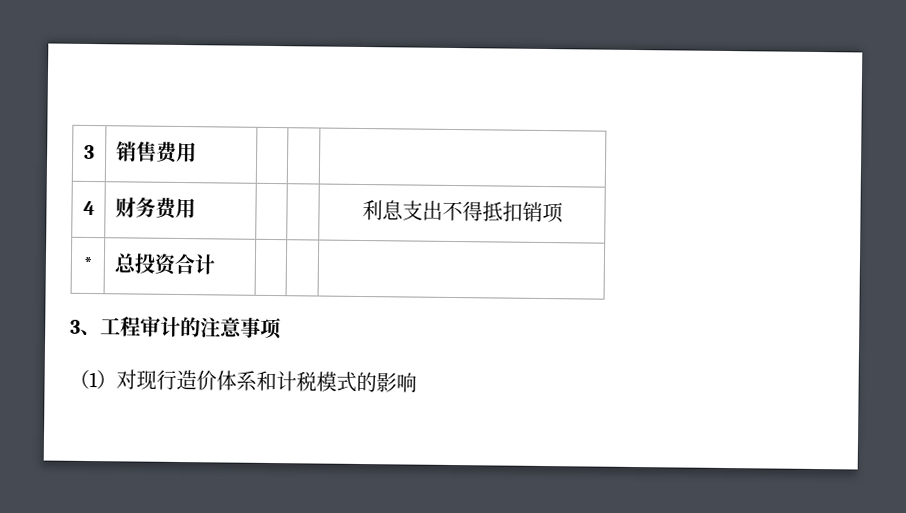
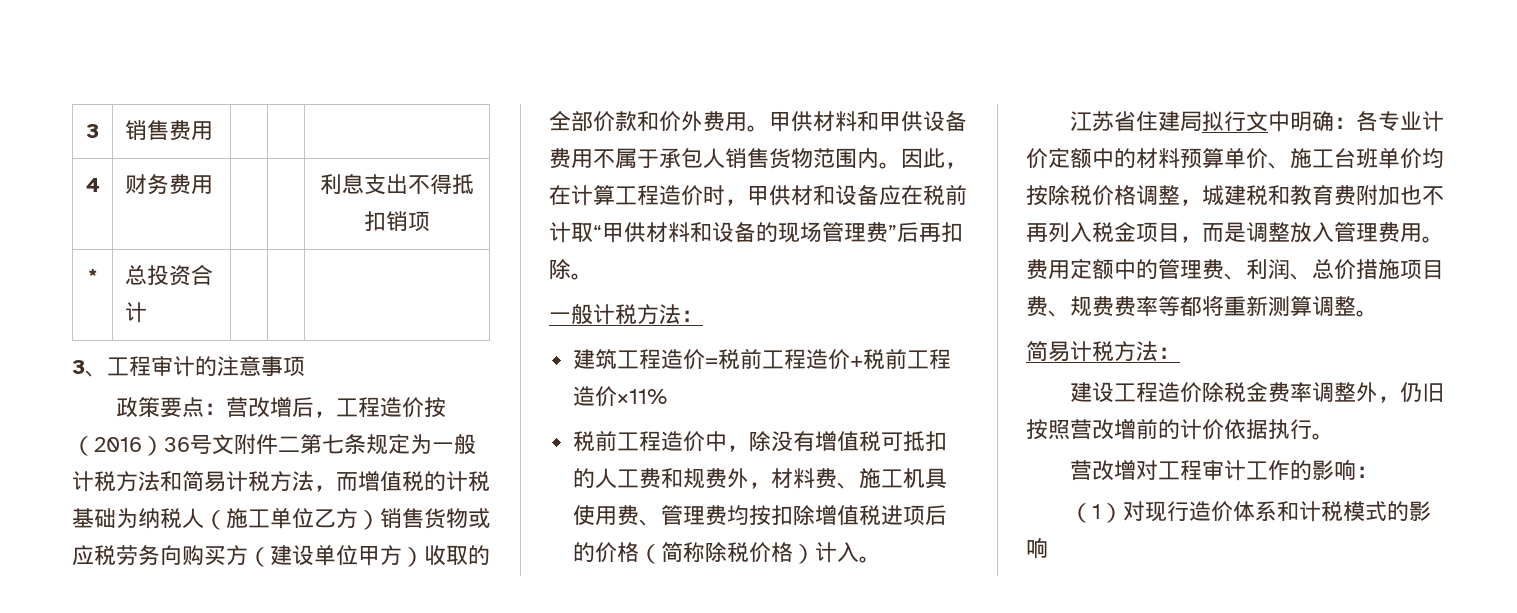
(282, 328) none -> [115,397,446,418] [72,434,476,456] [72,471,490,492] [72,508,490,530] [72,545,490,567] [549,111,967,132] [549,148,967,169] [549,184,967,206] [549,222,963,243] [549,259,593,280] [549,304,703,325] [573,348,952,370] [573,386,668,407] [573,430,948,452] [573,468,948,489] [573,505,948,526] [573,542,882,564] [1069,111,1444,132] [1026,148,1444,169] [1026,185,1444,206] [1026,222,1444,243] [1026,259,1444,280] [1026,295,1378,317] [1026,341,1180,362] [1069,382,1444,403] [1026,418,1334,440] [1069,459,1378,481] // 政策要点：营改增后，工程造价按（2016）36号文附件二第七条规定为一般计税方法和简易计税方法，而增值税的计税基础为纳税人（施工单位乙方）销售货物或应税劳务向购买方（建设单位甲方）收取的全部价款和价外费用。甲供材料和甲供设备费用不属于承包人销售货物范围内。因此，在计算工程造价时，甲供材和设备应在税前计取“甲供材料和设备的现场管理费”后再扣除。 // 一般计税方法： // 建筑工程造价=税前工程造价+税前工程造价×11% // 税前工程造价中，除没有增值税可抵扣的人工费和规费外，材料费、施工机具使用费、管理费均按扣除增值税进项后的价格（简称除税价格）计入。 // 江苏省住建局拟行文中明确：各专业计价定额中的材料预算单价、施工台班单价均按除税价格调整，城建税和教育费附加也不再列入税金项目，而是调整放入管理费用。费用定额中的管理费、利润、总价措施项目费、规费费率等都将重新测算调整。 // 简易计税方法： // 建设工程造价除税金费率调整外，仍旧按照营改增前的计价依据执行。 // 营改增对工程审计工作的影响：

